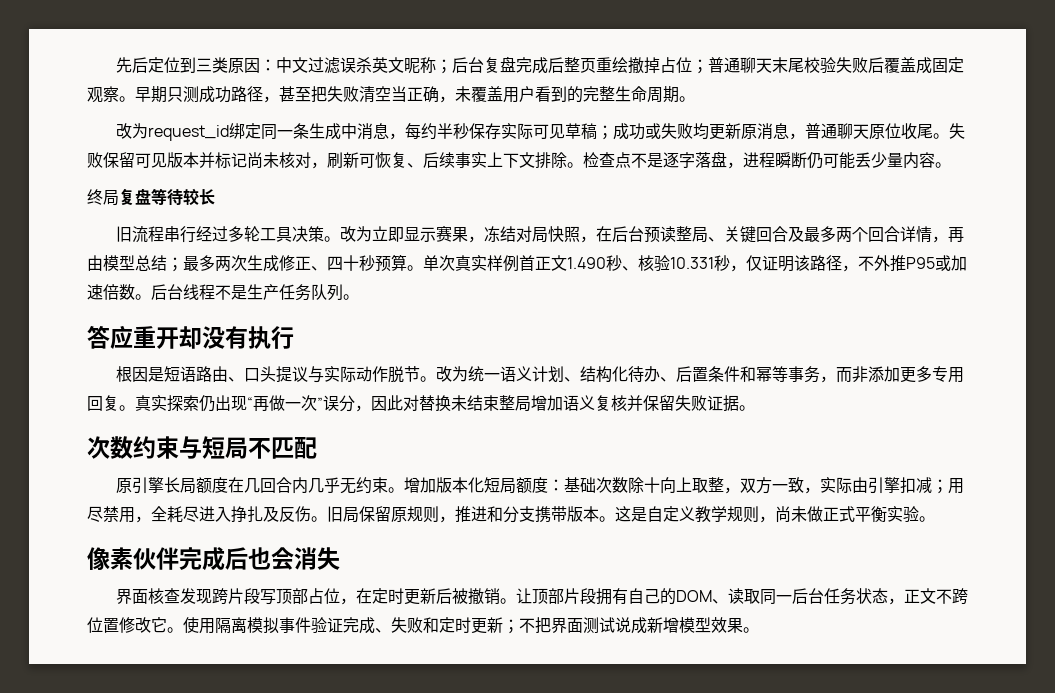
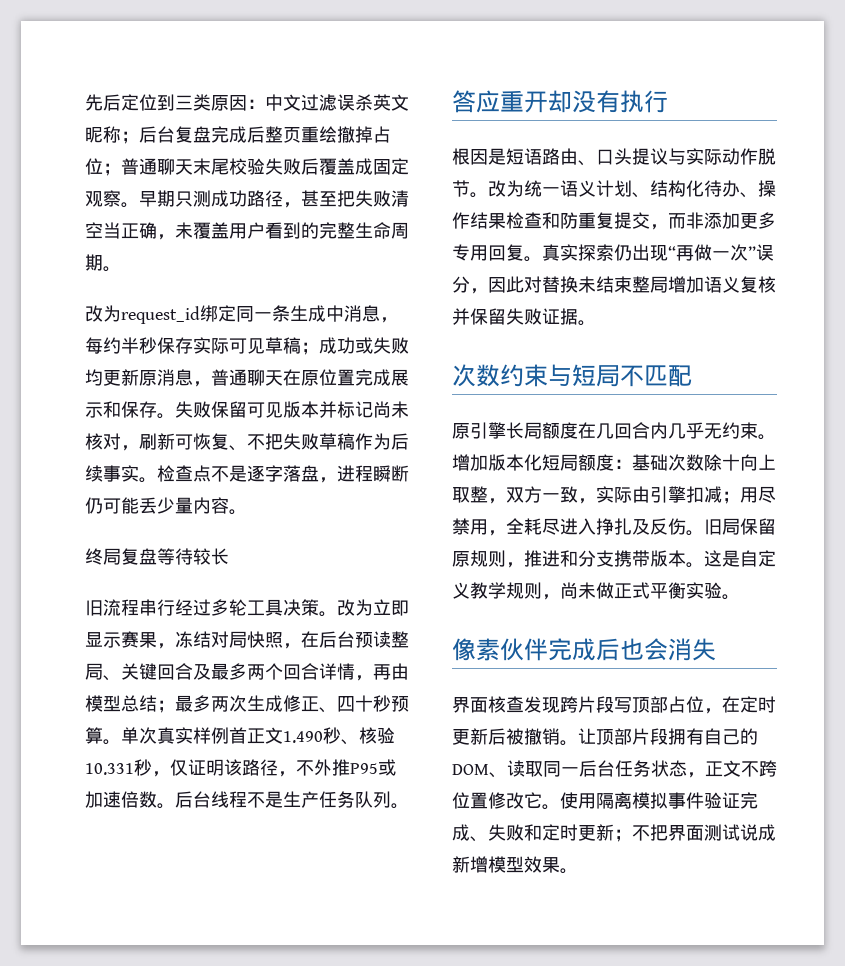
[869,123,934,140] 原位收尾 -> [283,369,409,386] [85,401,157,418] 在原位置完成展示和保存
[423,152,567,169] 后续事实上下文排除 -> [247,433,409,450] [85,465,139,482] 不把失败草稿作为后续事实
[676,366,821,383] 后置条件和幂等事务 -> [758,180,776,197] [452,212,650,229] 操作结果检查和防重复提交

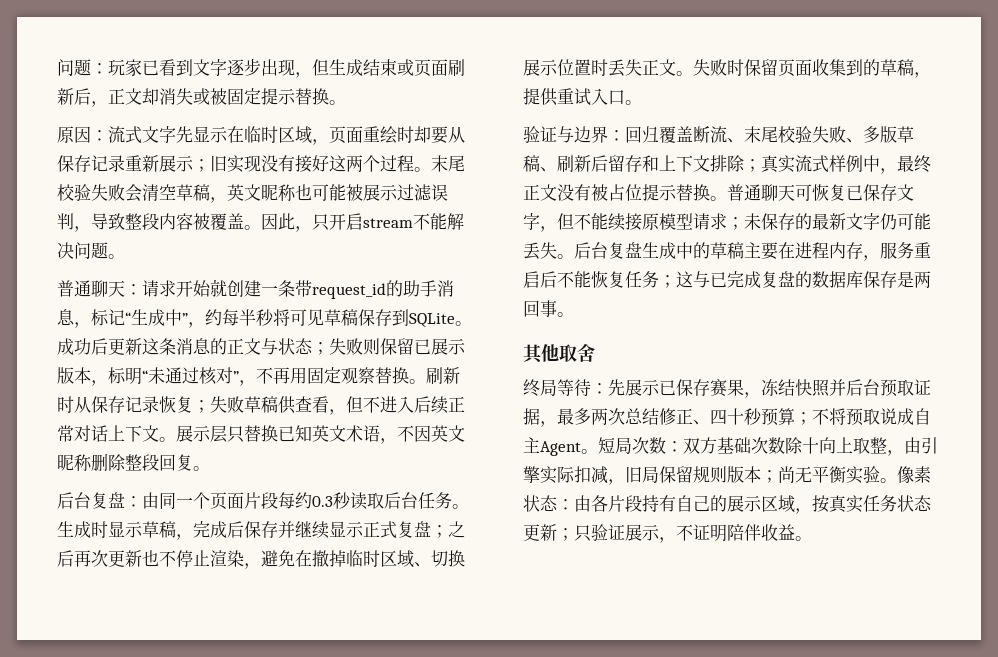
[85,94,409,111] [85,126,391,144] [85,158,409,176] [85,190,409,208] [85,222,409,240] [85,254,121,272] [85,305,398,324] [85,337,409,355] [85,369,409,387] [85,401,409,419] [85,433,409,451] [85,465,409,483] [85,497,247,515] 先后定位到三类原因：中文过滤误杀英文昵称；后台复盘完成后整页重绘撤掉占位；普通聊天末尾校验失败后覆盖成固定观察。早期只测成功路径，甚至把失败清空当正确，未覆盖用户看到的完整生命周期。 // 改为request_id绑定同一条生成中消息，每约半秒保存实际可见草稿；成功或失败均更新原消息，普通聊天在原位置完成展示和保存。失败保留可见版本并标记尚未核对，刷新可恢复、不把失败草稿作为后续事实。检查点不是逐字落盘，进程瞬断仍可能丢少量内容。 -> [57,58,465,78] [57,88,346,107] [57,126,465,145] [57,155,465,173] [57,184,448,203] [57,213,464,232] [57,242,125,259] [57,279,454,299] [57,309,472,328] [57,338,466,355] [57,367,460,386] [57,396,465,415] [57,425,465,444] [57,453,210,471] [57,492,469,510] [57,521,465,540] [57,550,465,569] [523,59,931,78] [523,88,642,106] [523,126,914,143] [523,155,931,174] [523,184,914,201] [523,213,931,232] [523,242,931,261] [523,271,931,288] [523,300,574,317] [523,344,595,364] 问题：玩家已看到文字逐步出现，但生成结束或页面刷新后，正文却消失或被固定提示替换。 // 原因：流式文字先显示在临时区域，页面重绘时却要从保存记录重新展示；旧实现没有接好这两个过程。末尾校验失败会清空草稿，英文昵称也可能被展示过滤误判，导致整段内容被覆盖。因此，只开启stream不能解决问题。 // 普通聊天：请求开始就创建一条带request_id的助手消息，标记“生成中”，约每半秒将可见草稿保存到SQLite。成功后更新这条消息的正文与状态；失败则保留已展示版本，标明“未通过核对”，不再用固定观察替换。刷新时从保存记录恢复；失败草稿供查看，但不进入后续正常对话上下文。展示层只替换已知英文术语，不因英文昵称删除整段回复。 // 后台复盘：由同一个页面片段每约0.3秒读取后台任务。生成时显示草稿，完成后保存并继续显示正式复盘；之后再次更新也不停止渲染，避免在撤掉临时区域、切换展示位置时丢失正文。失败时保留页面收集到的草稿，提供重试入口。 // 验证与边界：回归覆盖断流、末尾校验失败、多版草稿、刷新后留存和上下文排除；真实流式样例中，最终正文没有被占位提示替换。普通聊天可恢复已保存文字，但不能续接原模型请求；未保存的最新文字仍可能丢失。后台复盘生成中的草稿主要在进程内存，服务重启后不能恢复任务；这与已完成复盘的数据库保存是两回事。 // 其他取舍
[121,548,229,565] [85,599,409,617] [85,631,409,649] [85,663,409,681] [85,695,175,713] 复盘等待较长 // 旧流程串行经过多轮工具决策。改为立即显示赛果，冻结对局快照，在后台预读整局、关键回合及最多两个回合详情，再由模型总结； -> [557,379,931,398] [523,408,557,427] 等待：先展示已保存赛果，冻结快照并后台预取证据，
[247,695,283,712] 生成 -> [625,408,659,425] 总结
[103,727,395,745] [85,759,396,777] [85,791,409,809] [452,90,668,113] [452,148,776,166] [452,180,776,198] [452,212,776,230] [452,244,774,262] [452,276,776,294] [452,308,596,326] [452,364,692,387] [452,422,776,440] [452,454,632,471] 。单次真实样例首正文1.490秒、核验10.331秒，仅证明该路径，不外推P95或加速倍数。后台线程不是生产任务队列。 // 答应重开却没有执行 // 根因是短语路由、口头提议与实际动作脱节。改为统一语义计划、结构化待办、操作结果检查和防重复提交，而非添加更多专用回复。真实探索仍出现“再做一次”误分，因此对替换未结束整局增加语义复核并保留失败证据。 // 次数约束与短局不匹配 // 原引擎长局额度在几回合内几乎无约束。增加版本化短局额度： -> [795,408,931,426] [523,437,717,456] ；不将预取说成自主Agent。短局次数：双方
[506,486,776,504] [452,518,776,536] [452,550,776,568] [452,582,740,600] [452,638,716,661] [452,696,776,714] [452,728,758,746] [452,760,777,778] [452,792,758,810] [452,824,776,842] [452,856,560,873] 双方一致，实际由引擎扣减；用尽禁用，全耗尽进入挣扎及反伤。旧局保留原规则，推进和分支携带版本。这是自定义教学规则，尚未做正式平衡实验。 // 像素伙伴完成后也会消失 // 界面核查发现跨片段写顶部占位，在定时更新后被撤销。让顶部片段拥有自己的DOM、读取同一后台任务状态，正文不跨位置修改它。使用隔离模拟事件验证完成、失败和定时更新；不把界面测试说成新增模型效果 -> [904,437,938,454] [523,466,931,485] [523,495,932,514] [523,524,795,543] 由引擎实际扣减，旧局保留规则版本；尚无平衡实验。像素状态：由各片段持有自己的展示区域，按真实任务状态更新；只验证展示，不证明陪伴收益

